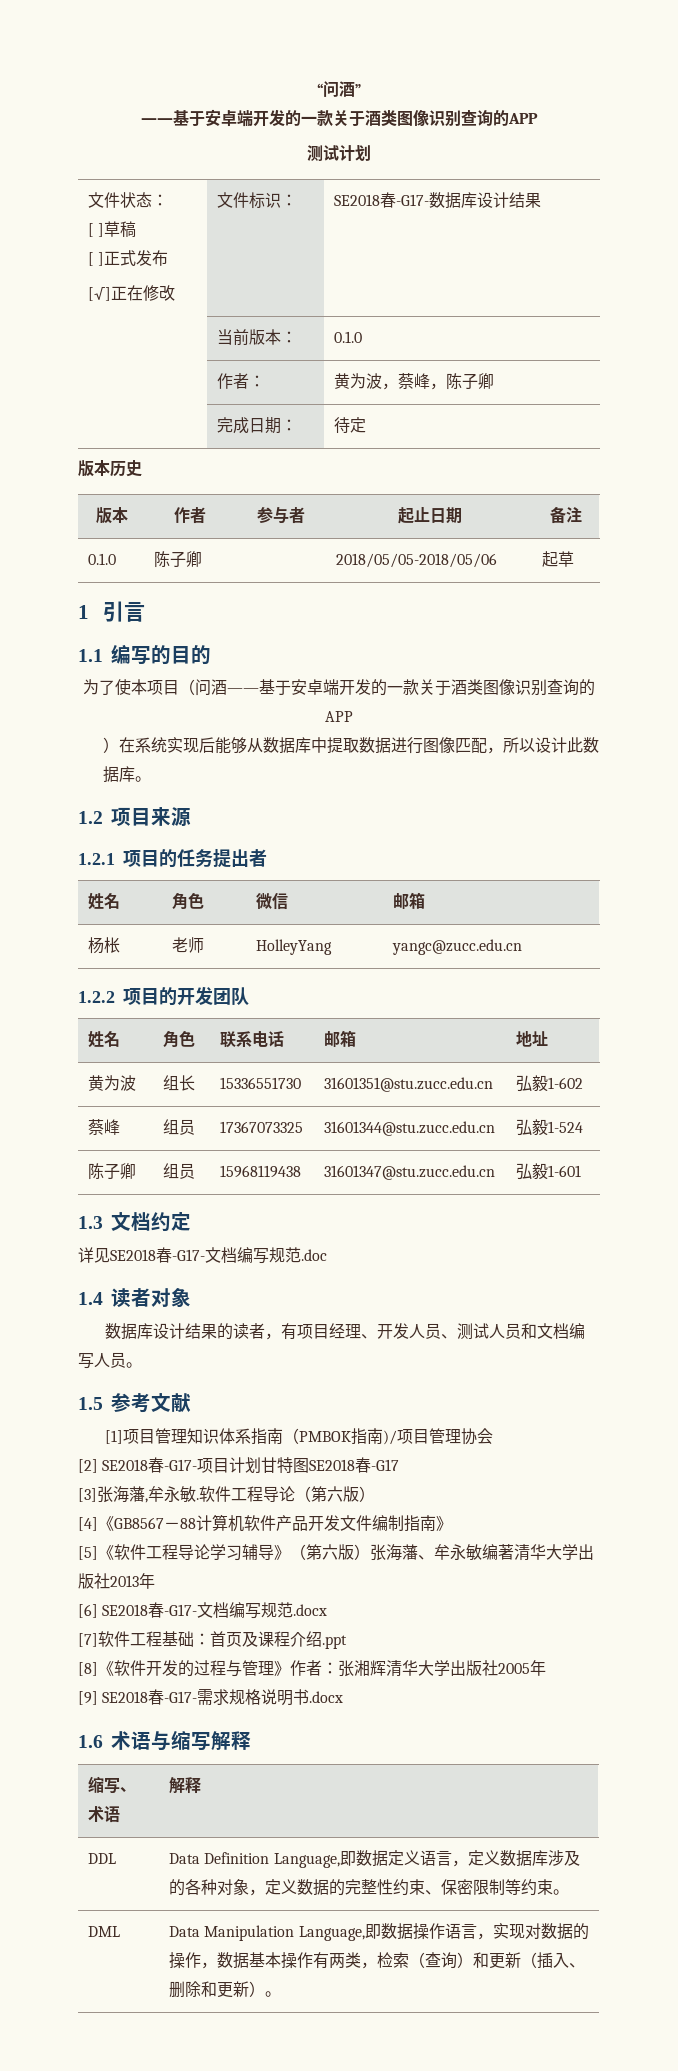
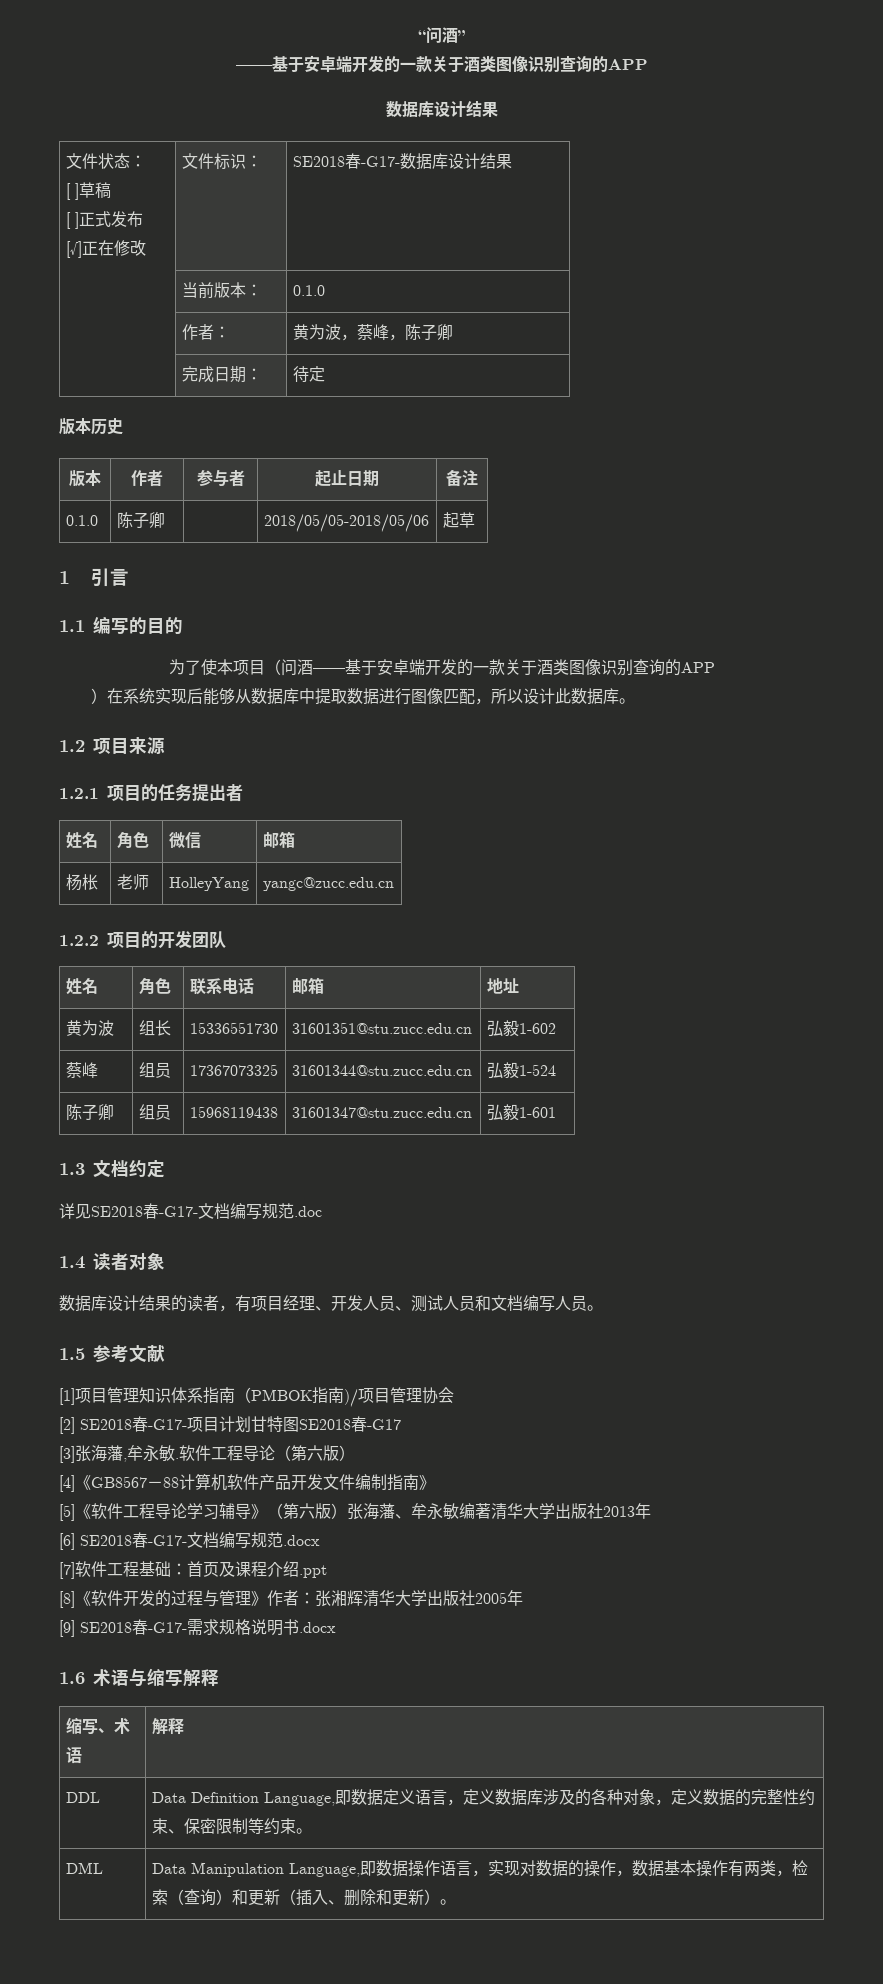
[307,145,371,161] 测试计划 -> [385,101,498,118] 数据库设计结果

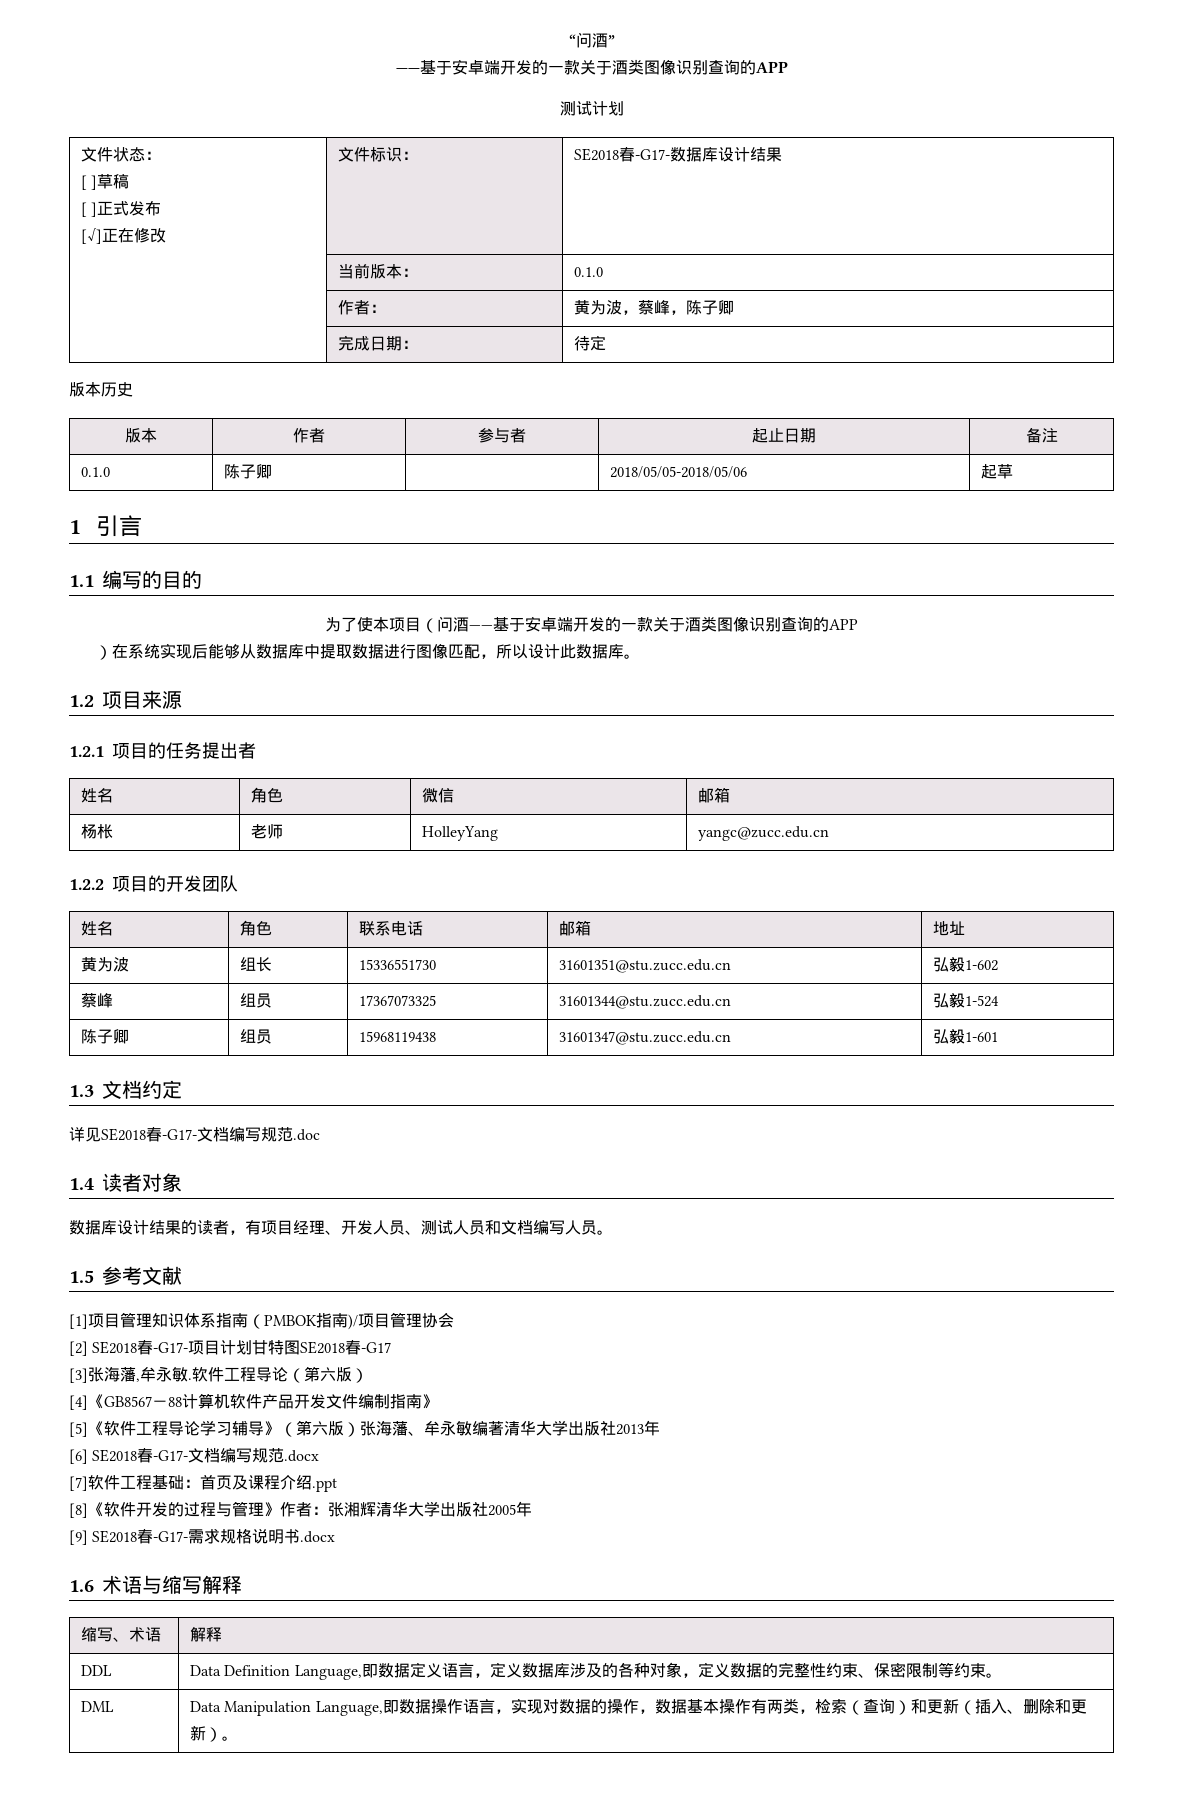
[385,101,498,118] 数据库设计结果 -> [559,101,624,116] 测试计划

